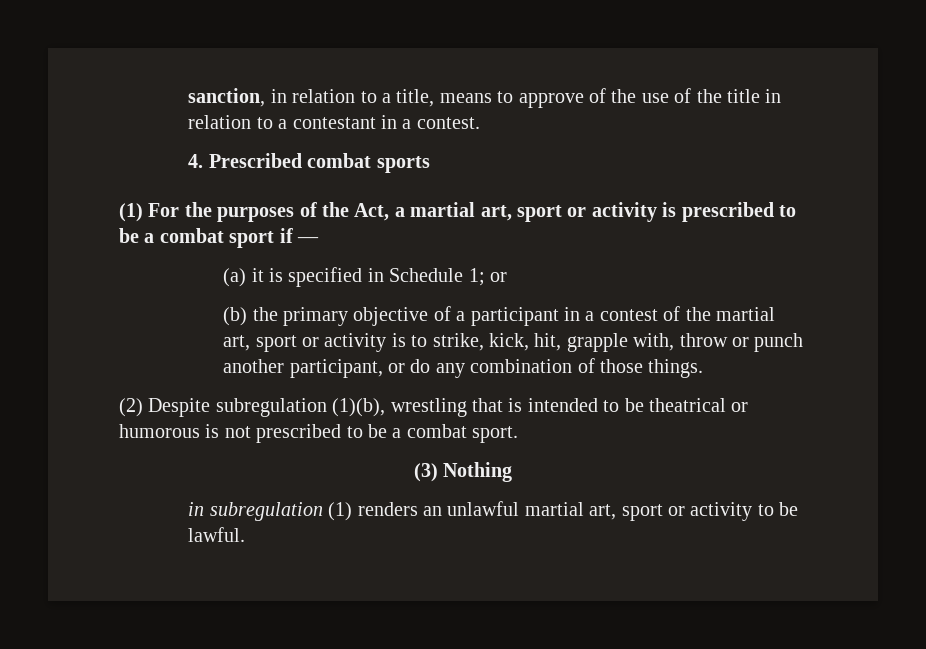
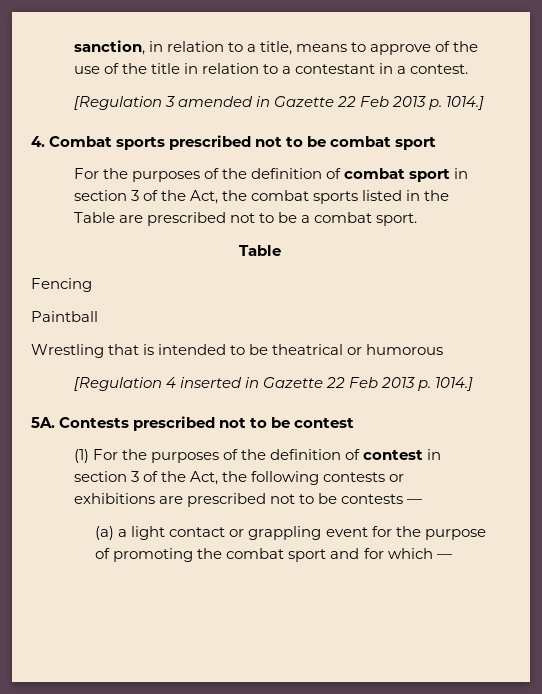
[188,153,430,173] [119,202,796,222] [119,228,319,248] [223,267,507,287] [223,306,775,326] [223,333,804,352] [223,358,704,378] [119,398,467,417] 4. Prescribed combat sports // (1) For the purposes of the Act, a martial art, sport or activity is prescribed to be a combat sport if — // (a) it is specified in Schedule 1; or // (b) the primary objective of a participant in a contest of the martial art, sport or activity is to strike, kick, hit, grapple with, throw or punch another participant, or do any combination of those things. // (2) Despite subregulation (1)(b), wrestling -> [73,96,485,110] [31,135,437,150] [73,168,469,182] [73,190,450,204] [73,212,418,226] [239,245,281,256] [31,278,92,292] [31,311,98,322] [31,344,104,358] [Regulation 3 amended in Gazette 22 Feb 2013 p. 1014.] // 4. Combat sports prescribed not to be combat sport // For the purposes of the definition of combat sport in section 3 of the Act, the combat sports listed in the Table are prescribed not to be a combat sport. // Table // Fencing // Paintball // Wrestling
[205,424,519,443] [413,462,513,482] [188,501,799,521] [188,527,246,542] is not prescribed to be a combat sport. // (3) Nothing // in subregulation (1) renders an unlawful martial art, sport or activity to be lawful. -> [73,377,474,391] [31,416,355,431] [73,449,442,463] [73,471,405,485] [73,493,423,507] [95,526,486,540] [95,548,452,562] // [Regulation 4 inserted in Gazette 22 Feb 2013 p. 1014.] // 5A. Contests prescribed not to be contest // (1) For the purposes of the definition of contest in section 3 of the Act, the following contests or exhibitions are prescribed not to be contests — // (a) a light contact or grappling event for the purpose of promoting the combat sport and for which —

